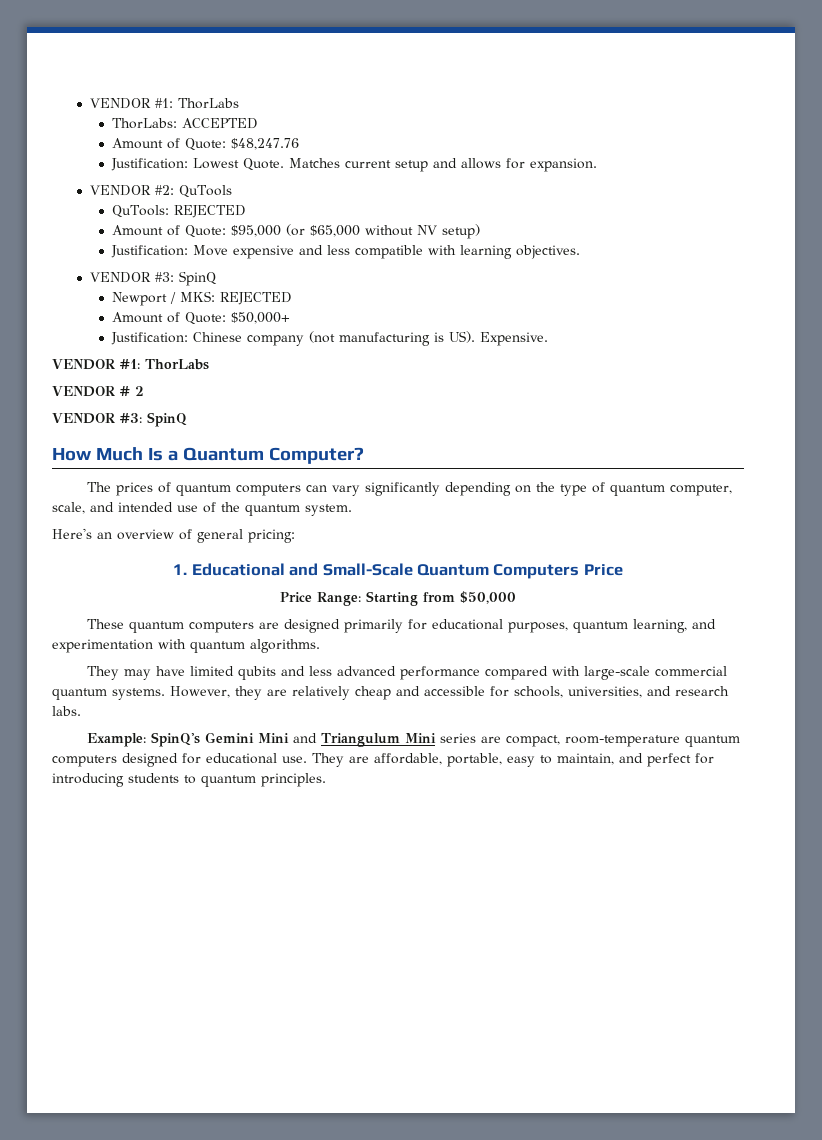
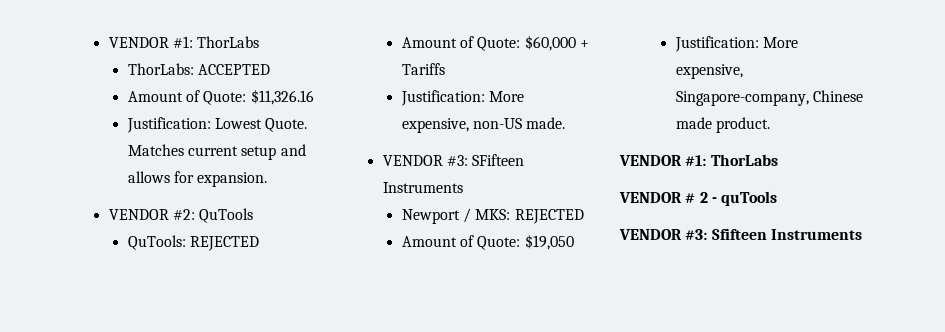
[230,138,299,150] $48,247.76 -> [250,89,314,105] $11,326.16
[230,224,480,239] [110,245,580,259] [89,271,217,286] $95,000 (or $65,000 without NV setup) // Justification: Move expensive and less compatible with learning objectives. // VENDOR #3: SpinQ -> [524,35,590,51] [401,63,445,75] [400,90,525,106] [401,117,566,133] [382,154,525,166] [382,182,463,193] $60,000 + Tariffs // Justification: More expensive, non-US made. // VENDOR #3: SFifteen Instruments
[230,312,290,324] [110,331,548,346] $50,000+ // Justification: Chinese company (not manufacturing is US). Expensive. -> [524,234,574,250] [674,36,799,52] [675,64,743,79] [675,90,864,106] [675,117,771,133] $19,050 // Justification: More expensive, Singapore-company, Chinese made product.
[52,412,187,427] [52,447,364,464] [87,482,733,496] [52,502,352,516] [52,528,295,543] [173,563,623,579] [280,591,516,606] [87,619,717,633] [52,639,320,653] [87,666,728,680] [52,686,729,700] [52,706,81,716] [87,732,741,747] [52,753,714,767] [52,773,326,787] // VENDOR #3: SpinQ // How Much Is a Quantum Computer? // The prices of quantum computers can vary significantly depending on the type of quantum computer, scale, and intended use of the quantum system. // Here's an overview of general pricing: // 1. Educational and Small-Scale Quantum Computers Price // Price Range: Starting from $50,000 // These quantum computers are designed primarily for educational purposes, quantum learning, and experimentation with quantum algorithms. // They may have limited qubits and less advanced performance compared with large-scale commercial quantum systems. However, they are relatively cheap and accessible for schools, universities, and research labs. // Example: SpinQ's Gemini Mini and Triangulum Mini series are compact, room-temperature quantum computers designed for educational use. They are affordable, portable, easy to maintain, and perfect for introducing students to quantum principles. -> [711,191,778,206] [619,228,862,240] - quTools // VENDOR #3: Sfifteen Instruments

